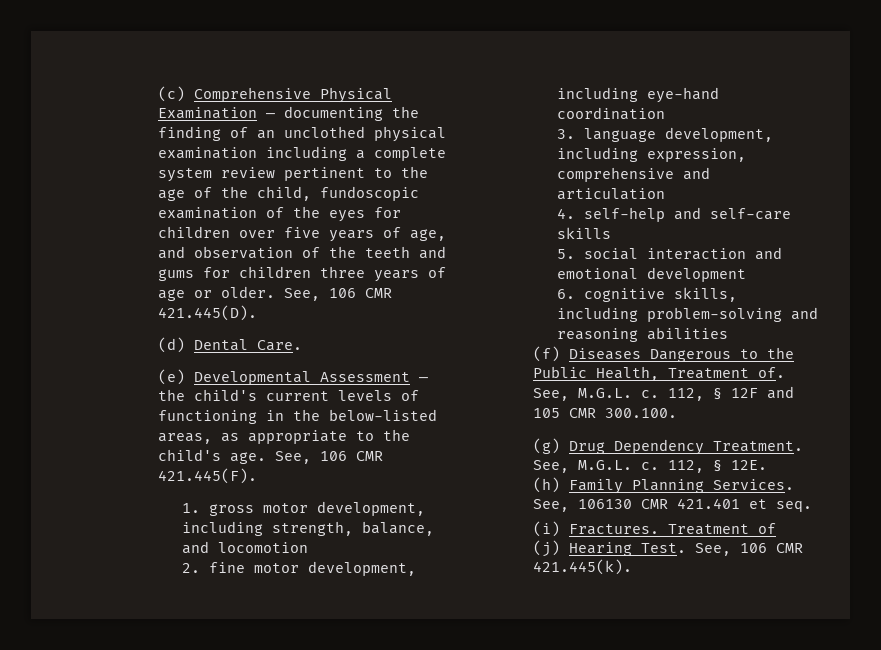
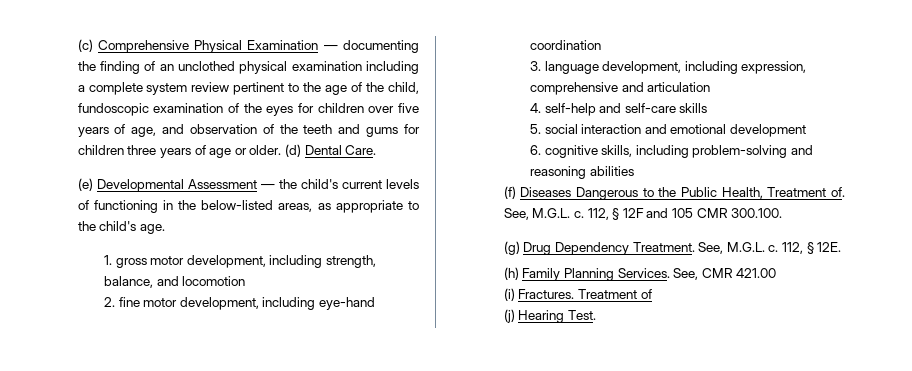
[284,288,393,301] [158,305,258,321] See, 106 CMR 421.445(D). // -> (282, 150) none
[275,451,384,464] [158,468,258,484] See, 106 CMR 421.445(F). -> (165, 229) none
[578,498,813,512] 106130 CMR 421.401 et seq. -> [701,268,777,278] CMR 421.00
[695,543,804,556] [533,559,633,575] See, 106 CMR 421.445(k). -> (596, 315) none

